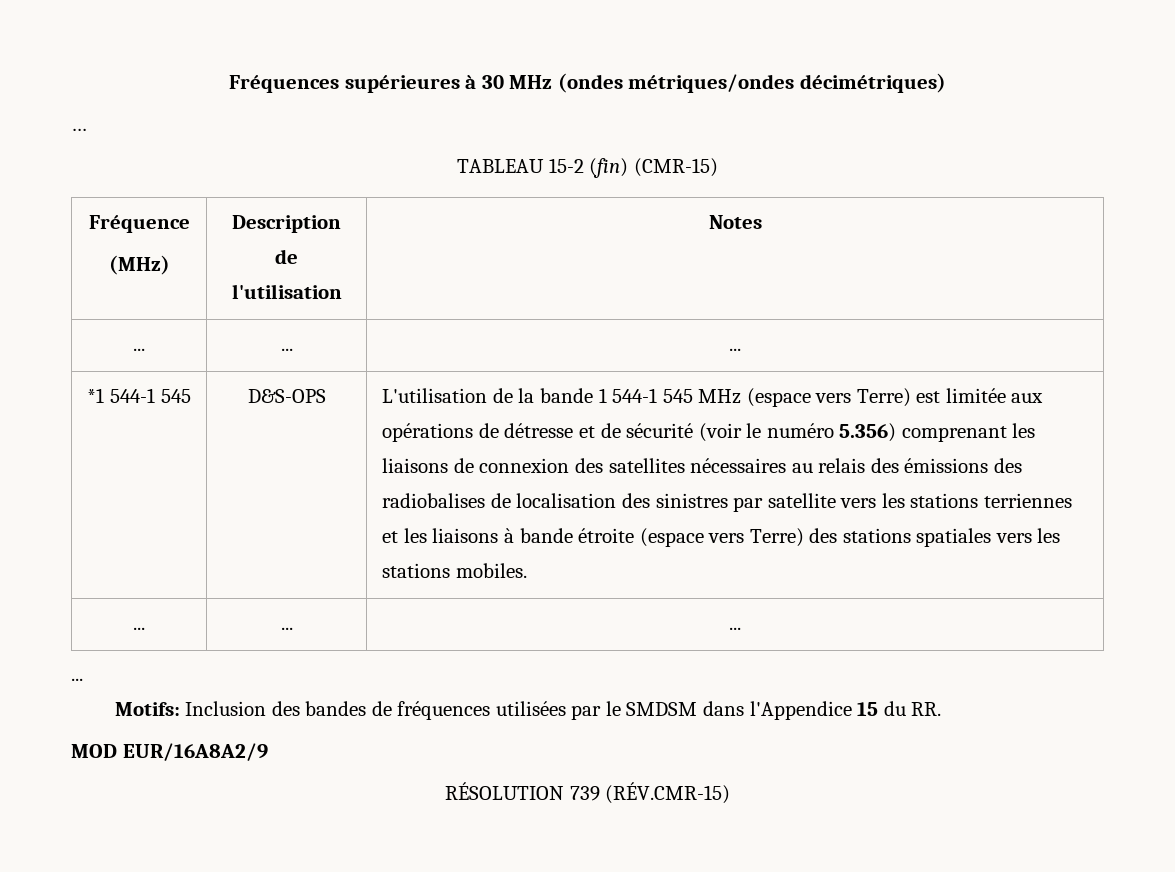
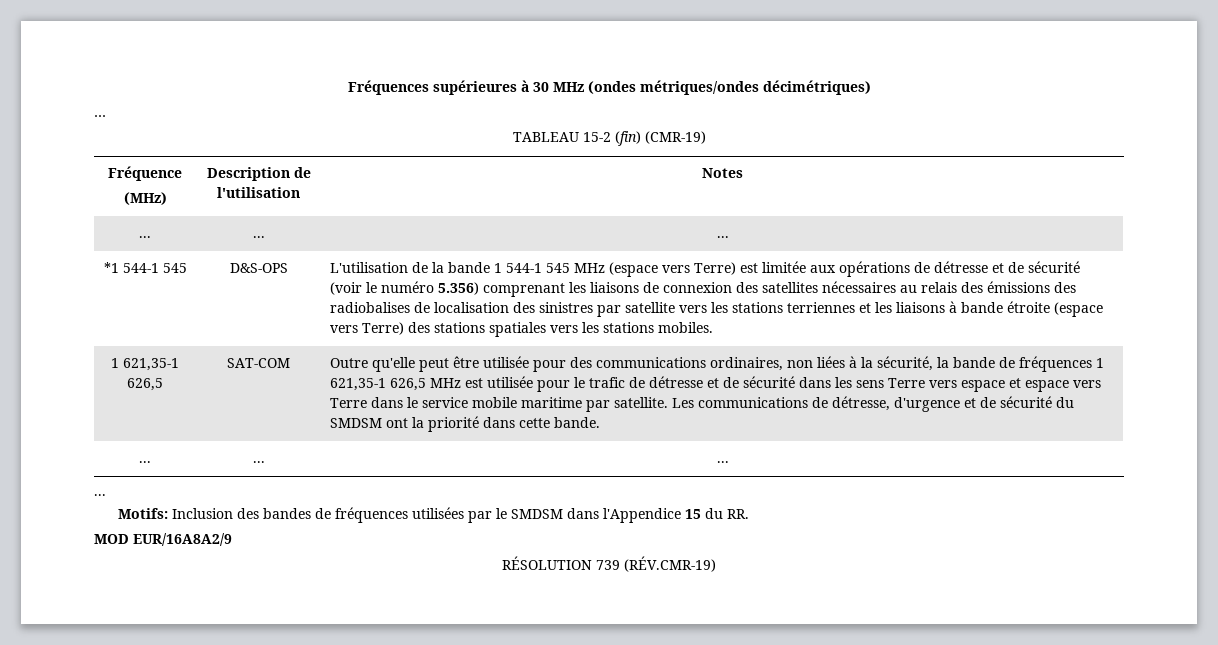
[633,158,718,177] (CMR-15) -> [644,131,706,144] (CMR-19)
(527, 570) none -> [111,358,179,371] [127,378,163,391] [227,358,290,368] [330,356,1105,372] [330,376,1102,392] [330,396,1075,412] [330,416,601,432] // 1 621,35-1 626,5 | SAT-COM | Outre qu'elle peut être utilisée pour des communications ordinaires, non liées à la sécurité, la bande de fréquences 1 621,35-1 626,5 MHz est utilisée pour le trafic de détresse et de sécurité dans les sens Terre vers espace et espace vers Terre dans le service mobile maritime par satellite. Les communications de détresse, d'urgence et de sécurité du SMDSM ont la priorité dans cette bande.
[605,782,731,804] (RÉV.CMR-15) -> [624,556,716,572] (RÉV.CMR-19)

